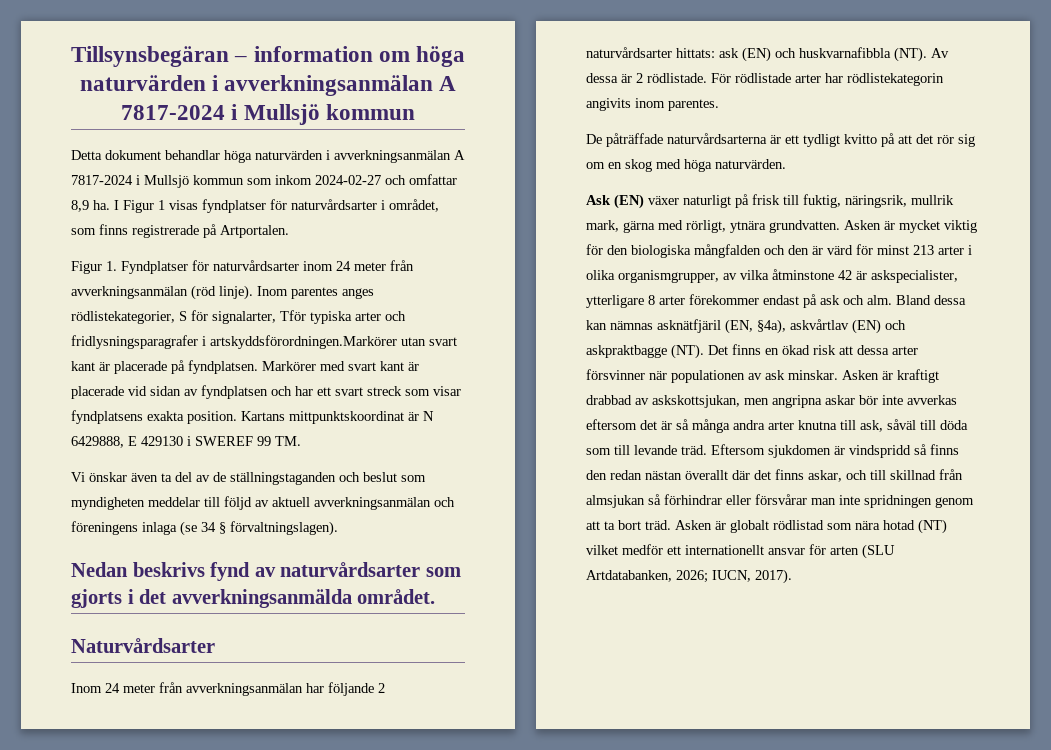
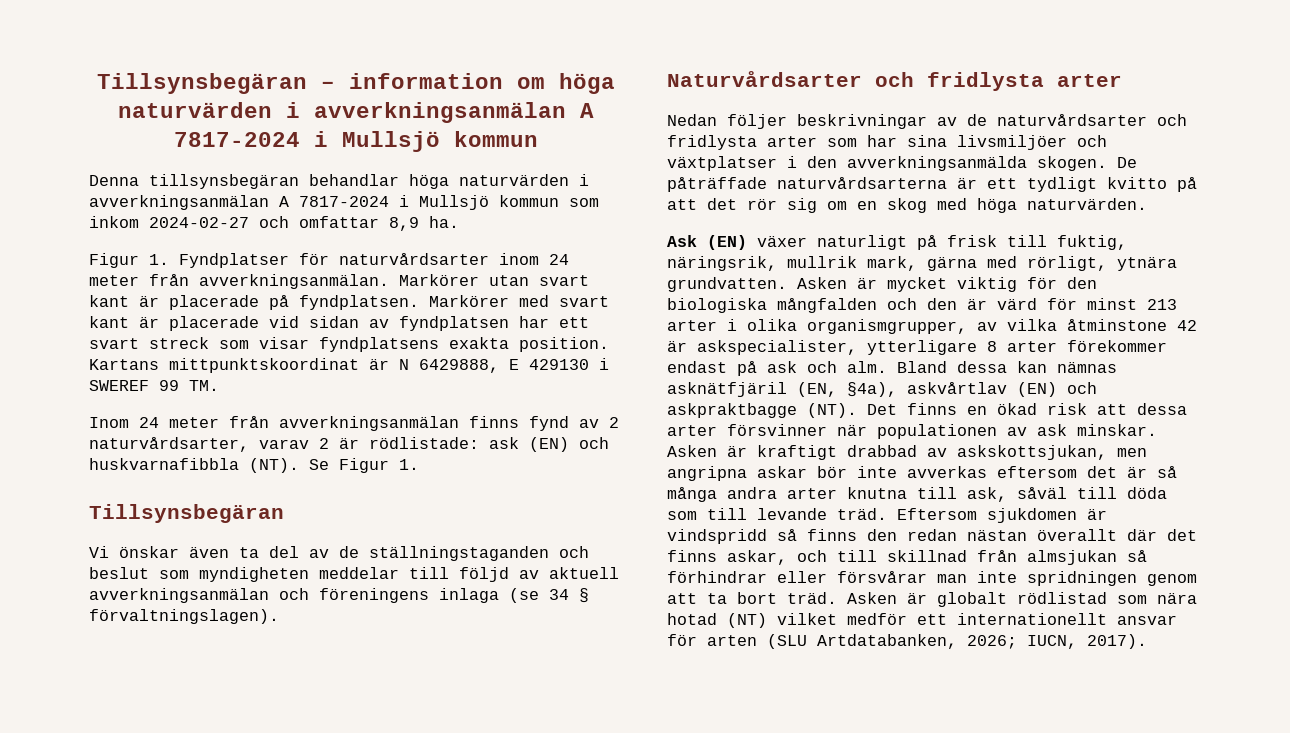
[71,150,161,160] Detta dokument -> [89,174,299,189] Denna tillsynsbegäran
[114,199,439,213] [71,224,289,238] I Figur 1 visas fyndplatser för naturvårdsarter i området, som finns registrerade på Artportalen. -> (459, 222) none
[71,285,374,300] [71,310,406,324] [71,335,397,349] avverkningsanmälan (röd linje). Inom parentes anges rödlistekategorier, S för signalarter, Tför typiska arter och fridlysningsparagrafer i artskyddsförordningen.Markörer -> [199,274,479,289] avverkningsanmälan. Markörer
[271,386,292,396] och -> (509, 323) none
(301, 441) none -> [89,416,619,431] [89,437,609,452] [89,458,419,473] [89,504,284,523] // Inom 24 meter från avverkningsanmälan finns fynd av 2 naturvårdsarter, varav 2 är rödlistade: ask (EN) och huskvarnafibbla (NT). Se Figur 1. // Tillsynsbegäran
[71,562,461,581] [71,589,436,608] [71,638,215,653] [71,682,385,696] [586,47,949,62] [586,73,944,86] [586,98,719,111] Nedan beskrivs fynd av naturvårdsarter som gjorts i det avverkningsanmälda området. // Naturvårdsarter // Inom 24 meter från avverkningsanmälan har följande 2 naturvårdsarter hittats: ask (EN) och huskvarnafibbla (NT). Av dessa är 2 rödlistade. För rödlistade arter har rödlistekategorin angivits inom parentes. // -> [667,71,1122,91] [667,114,1187,129] [667,135,1107,150] [667,156,1107,171] Naturvårdsarter och fridlysta arter // Nedan följer beskrivningar av de naturvårdsarter och fridlysta arter som har sina livsmiljöer och växtplatser i den avverkningsanmälda skogen.

